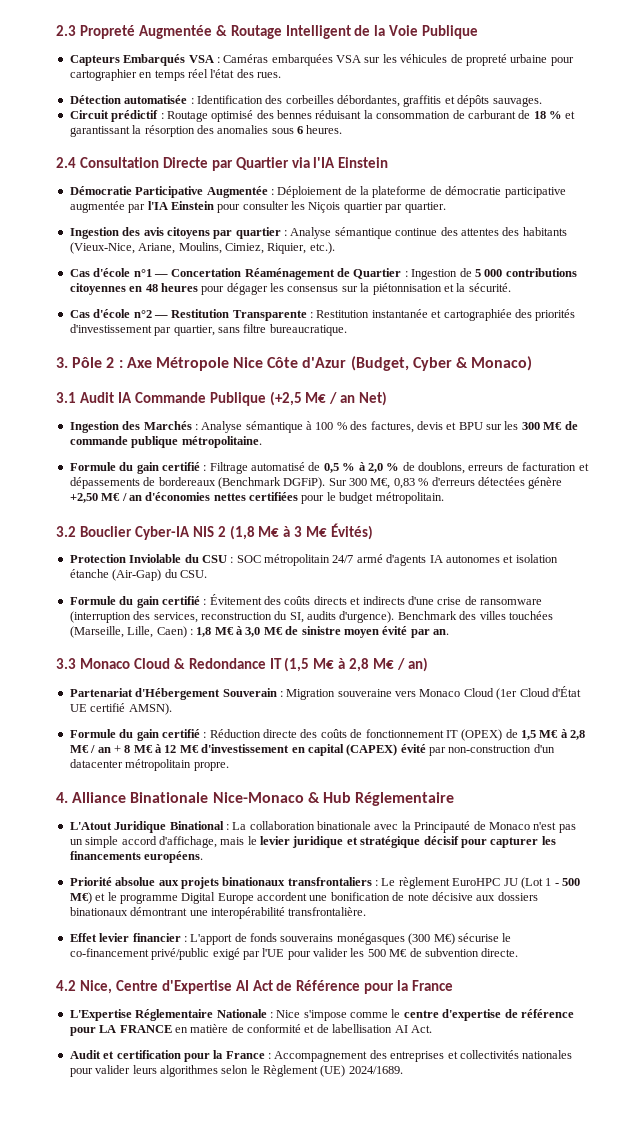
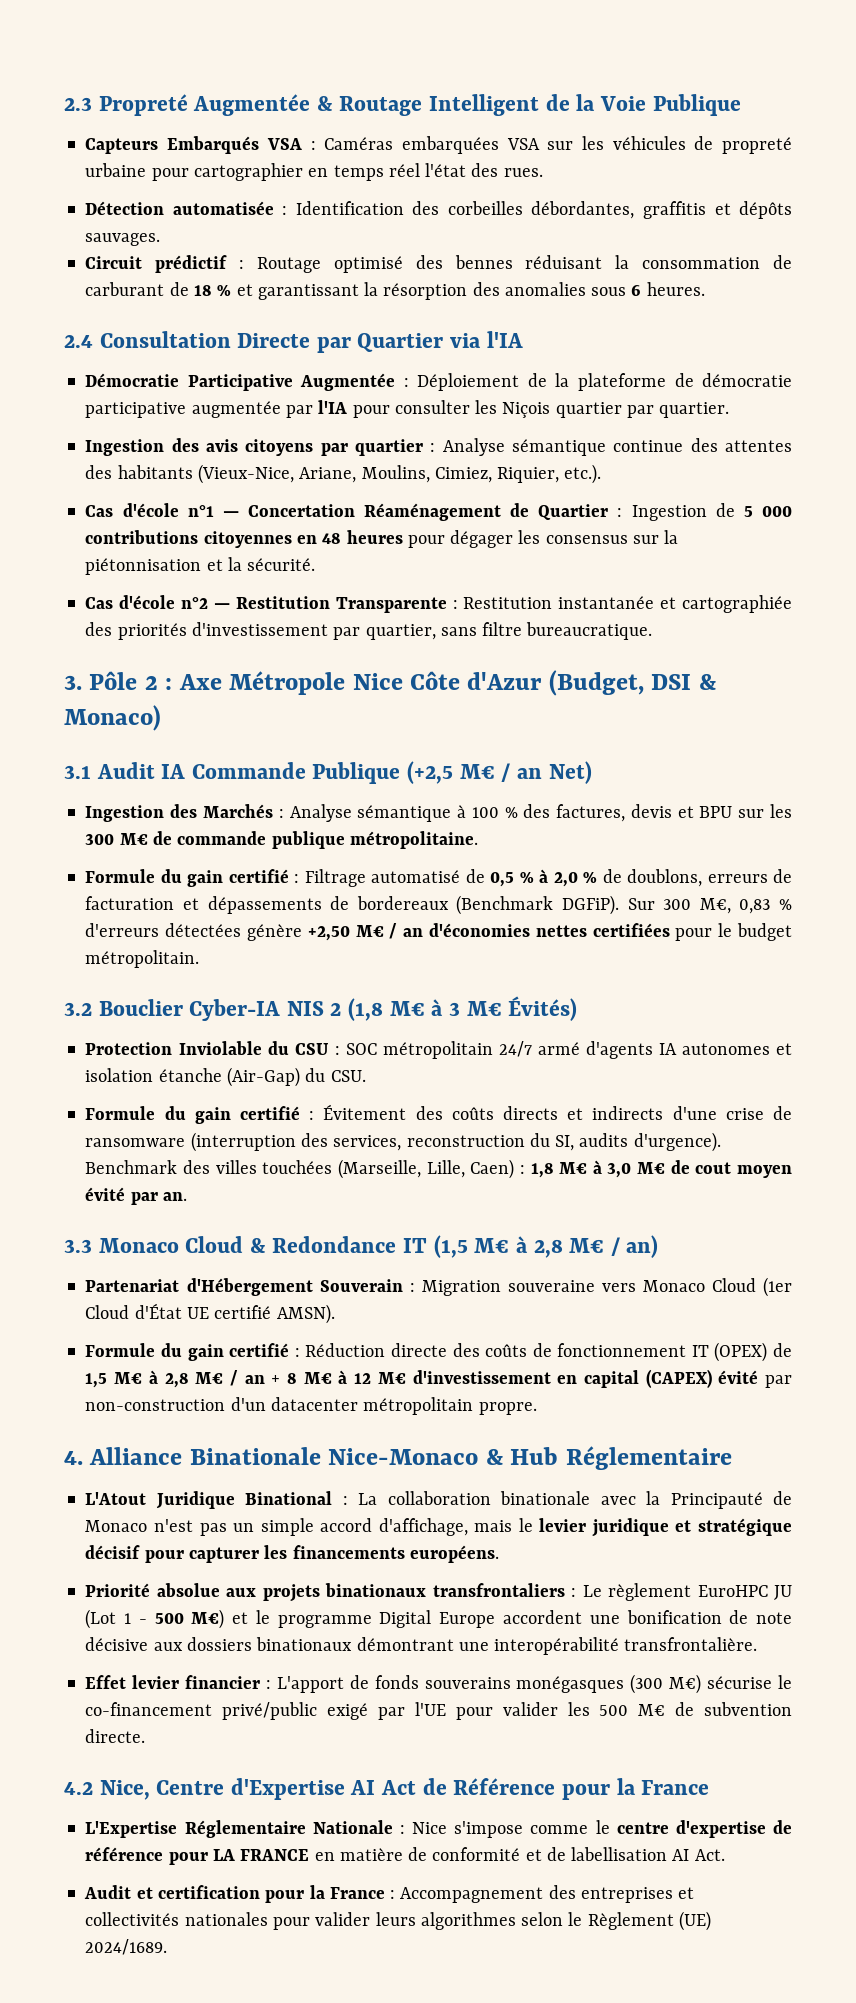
[338,157,389,168] Einstein -> (523, 339) none
[170,201,214,210] Einstein -> (348, 407) none
[412,357,452,371] Cyber -> [651,674,692,690] DSI
[301,626,341,635] sinistre -> [695,1162,732,1174] cout

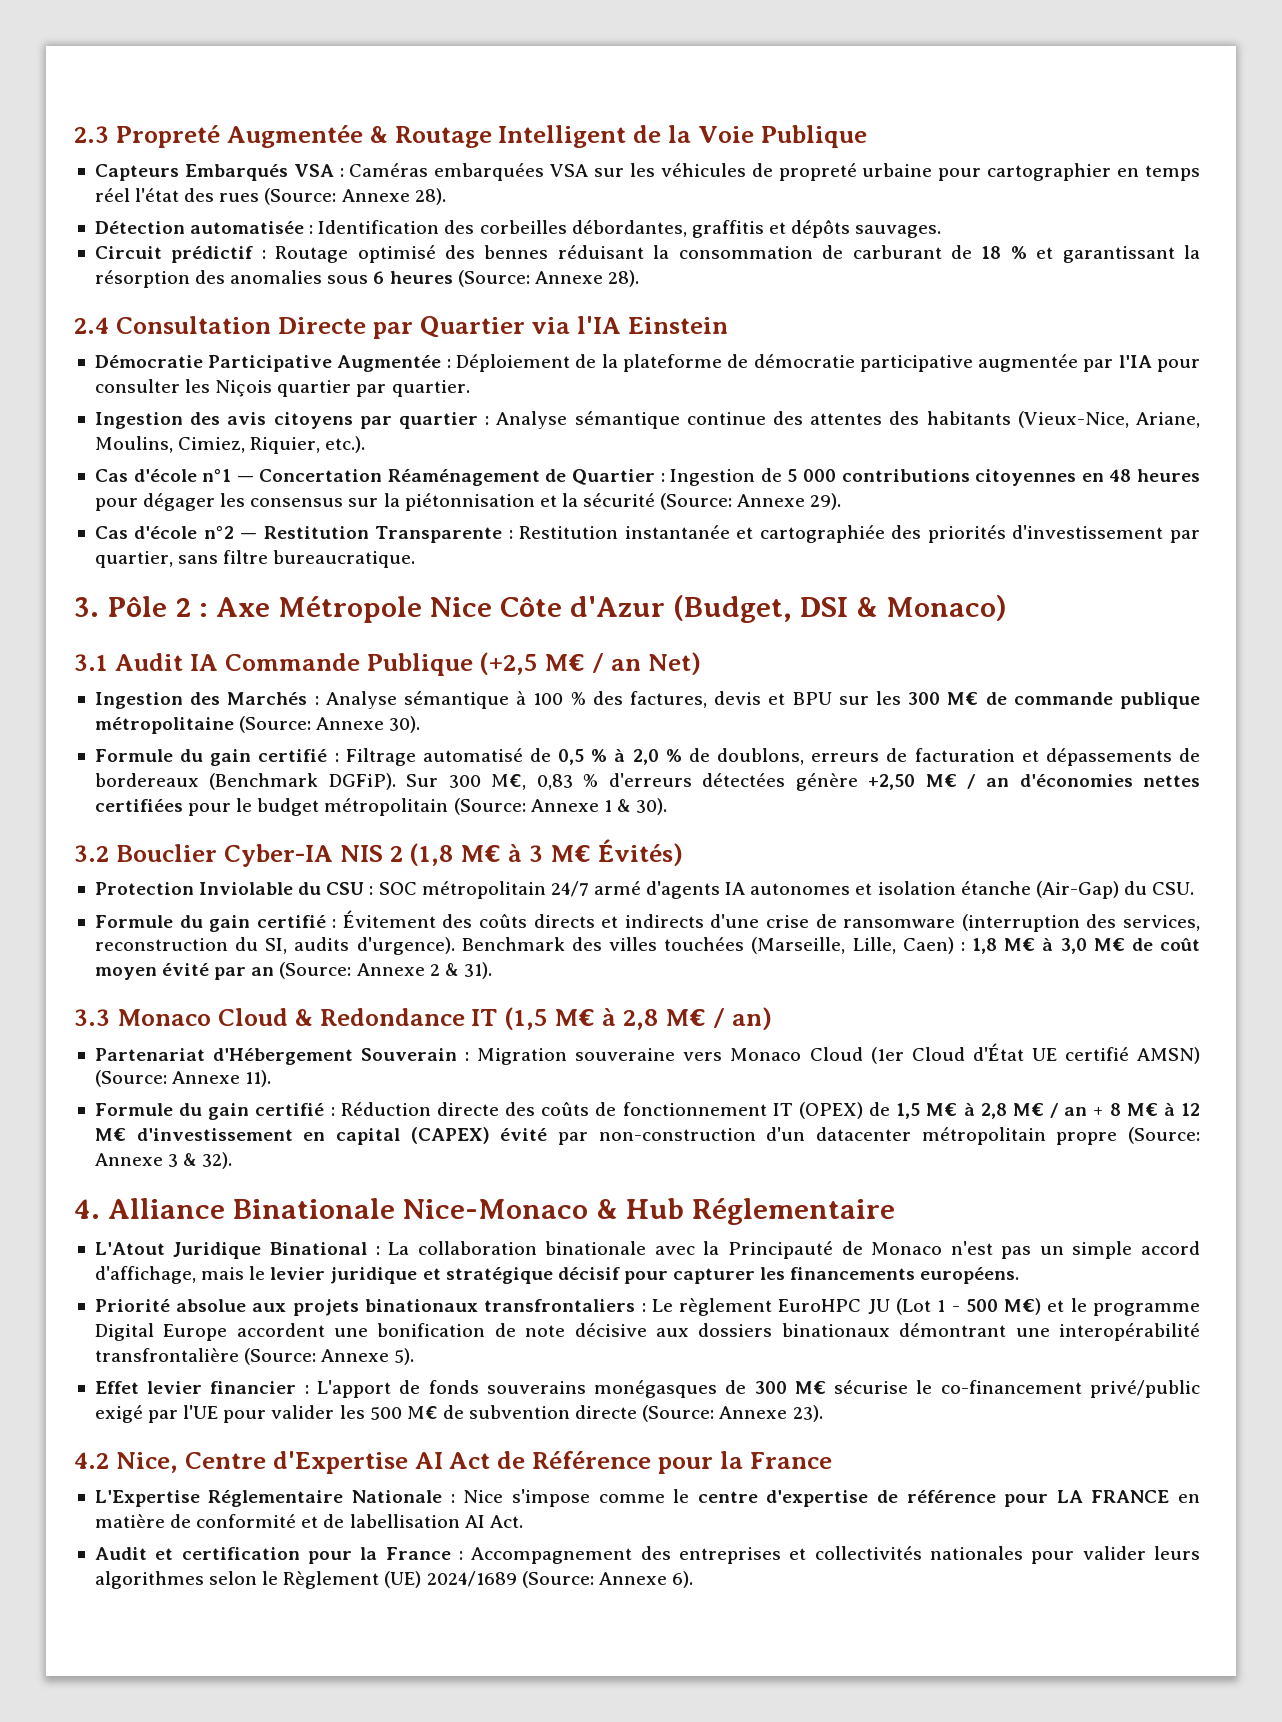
[503,168,543,177] rues. -> [219,188,446,205] rues (Source: Annexe 28).
[646,282,705,296] heures. -> [389,270,639,287] heures (Source: Annexe 28).
(523, 339) none -> [628,317,729,334] Einstein
[247,558,316,571] sécurité. -> [583,493,842,510] sécurité (Source: Annexe 29).
[349,831,478,849] métropolitaine. -> [94,716,421,734] métropolitaine (Source: Annexe 30).
[85,950,200,968] métropolitain. -> [324,798,668,816] métropolitain (Source: Annexe 1 & 30).
[695,1162,732,1174] cout -> [1160,938,1200,951] coût
[162,1192,187,1201] an. -> [251,962,492,979] an (Source: Annexe 2 & 31).
[276,1304,335,1324] AMSN). -> [1136,1047,1200,1064] [94,1070,272,1087] AMSN) (Source: Annexe 11).
[478,1402,537,1415] propre. -> [1056,1127,1200,1145] [94,1152,233,1169] propre (Source: Annexe 3 & 32).
[624,1637,758,1651] transfrontalière. -> [94,1348,415,1365] transfrontalière (Source: Annexe 5).
[630,1674,702,1694] (300 M€) -> [725,1380,826,1394] de 300 M€
[85,1729,146,1743] directe. -> [575,1405,823,1422] directe (Source: Annexe 23).
[85,1939,168,1955] 2024/1689. -> [426,1571,693,1588] 2024/1689 (Source: Annexe 6).

